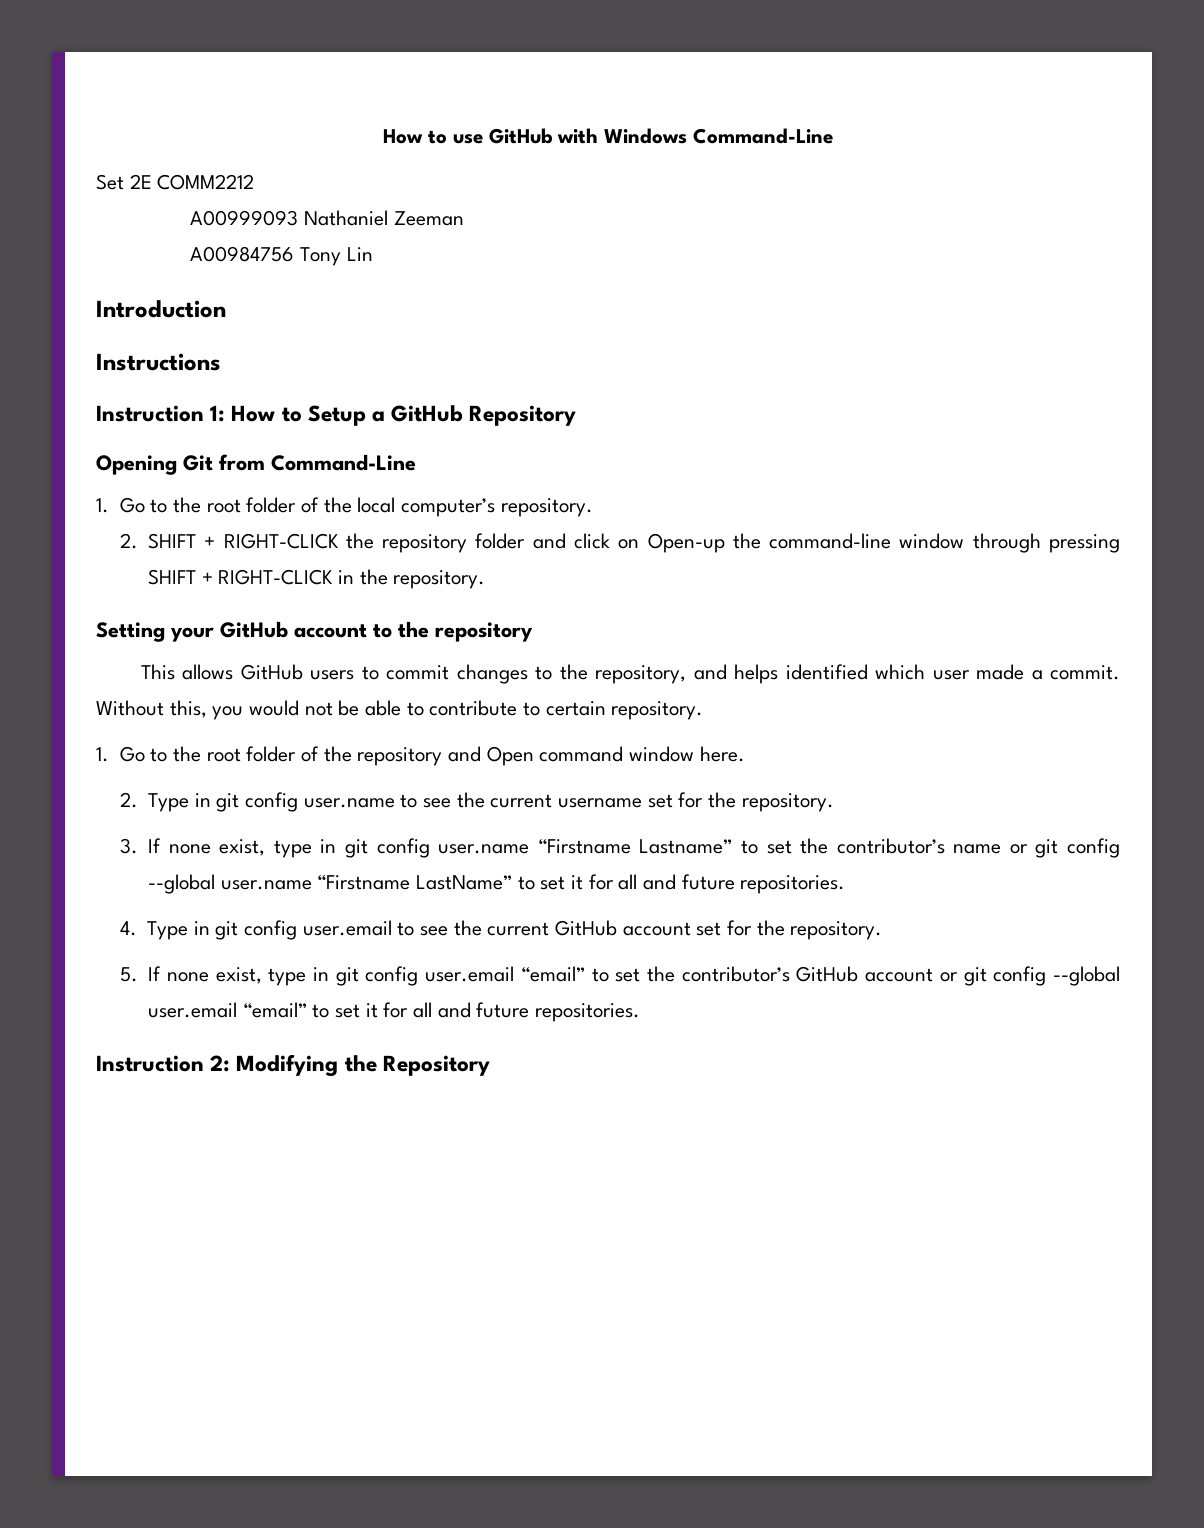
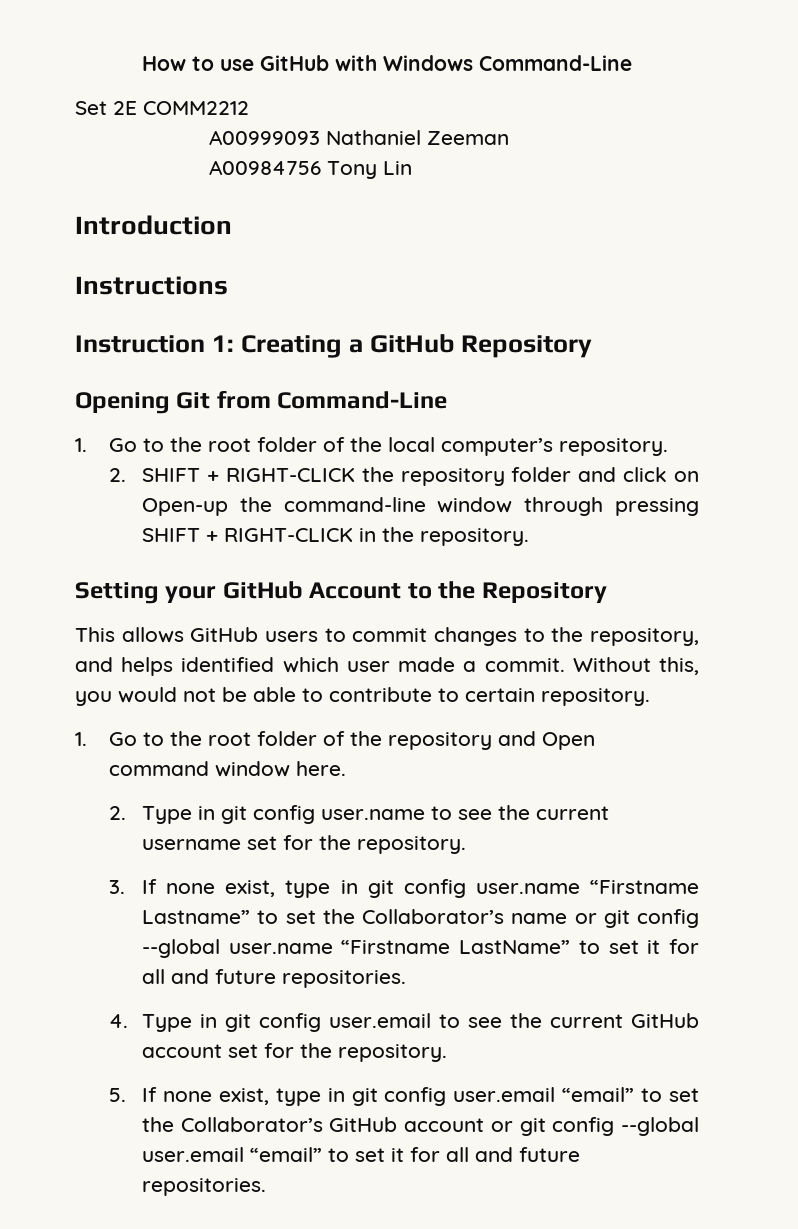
[231,405,366,426] How to Setup -> [240,335,342,358] Creating
[294,621,533,642] account to the repository -> [309,581,607,603] Account to the Repository
[836,838,945,854] contributor’s -> [362,909,505,924] Collaborator’s
[681,966,790,982] contributor’s -> [180,1117,323,1132] Collaborator’s
[96,1054,490,1077] // Instruction 2: Modifying the Repository -> (267, 1187) none

